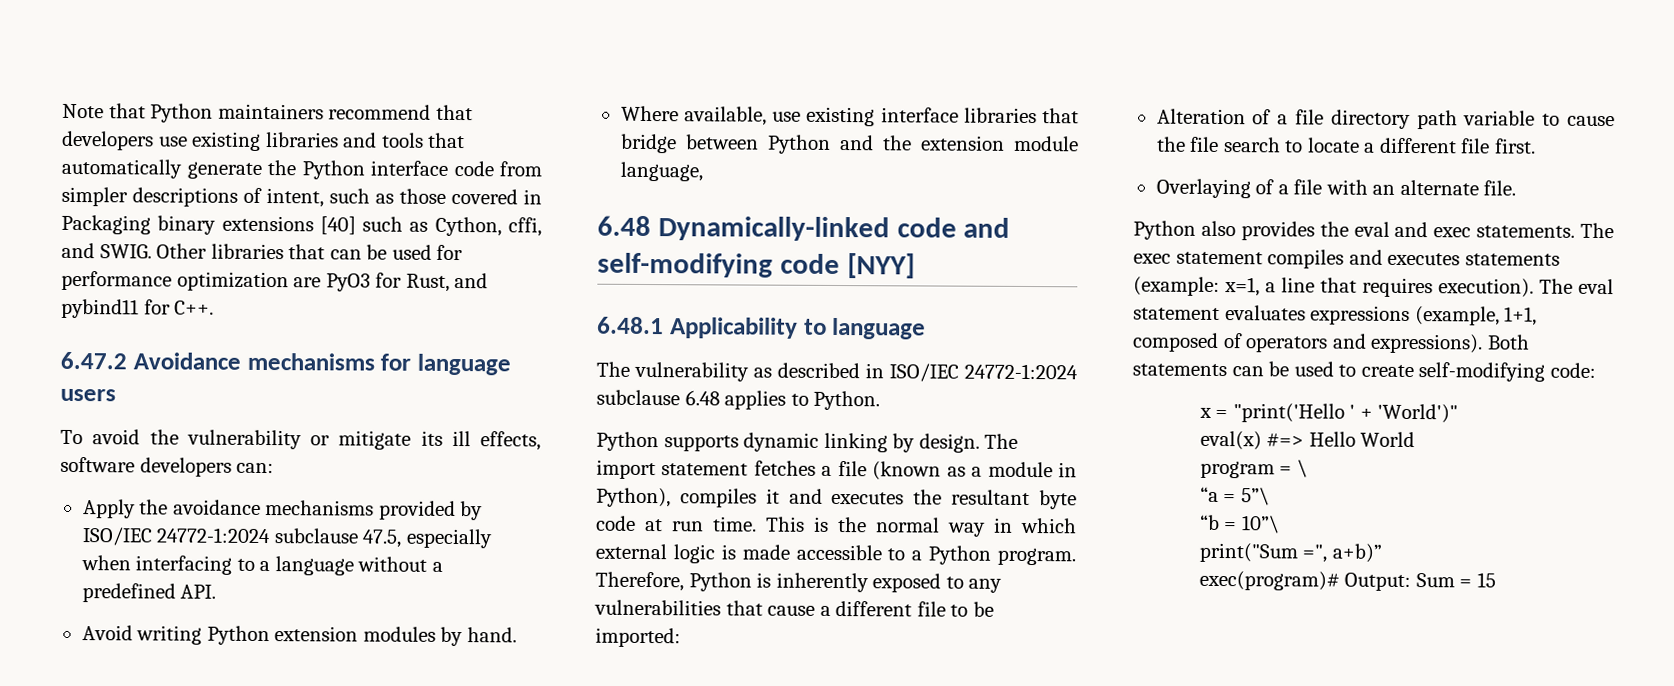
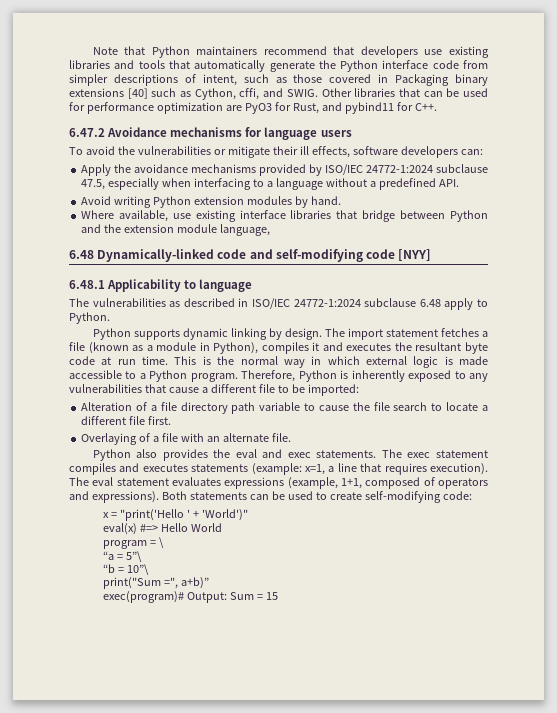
[186,429,302,450] vulnerability -> [137,146,211,155] vulnerabilities
[420,430,443,446] its -> [272,146,298,155] their
[634,361,749,382] vulnerability -> [92,298,166,307] vulnerabilities
[724,390,787,410] applies -> [444,298,474,310] apply

